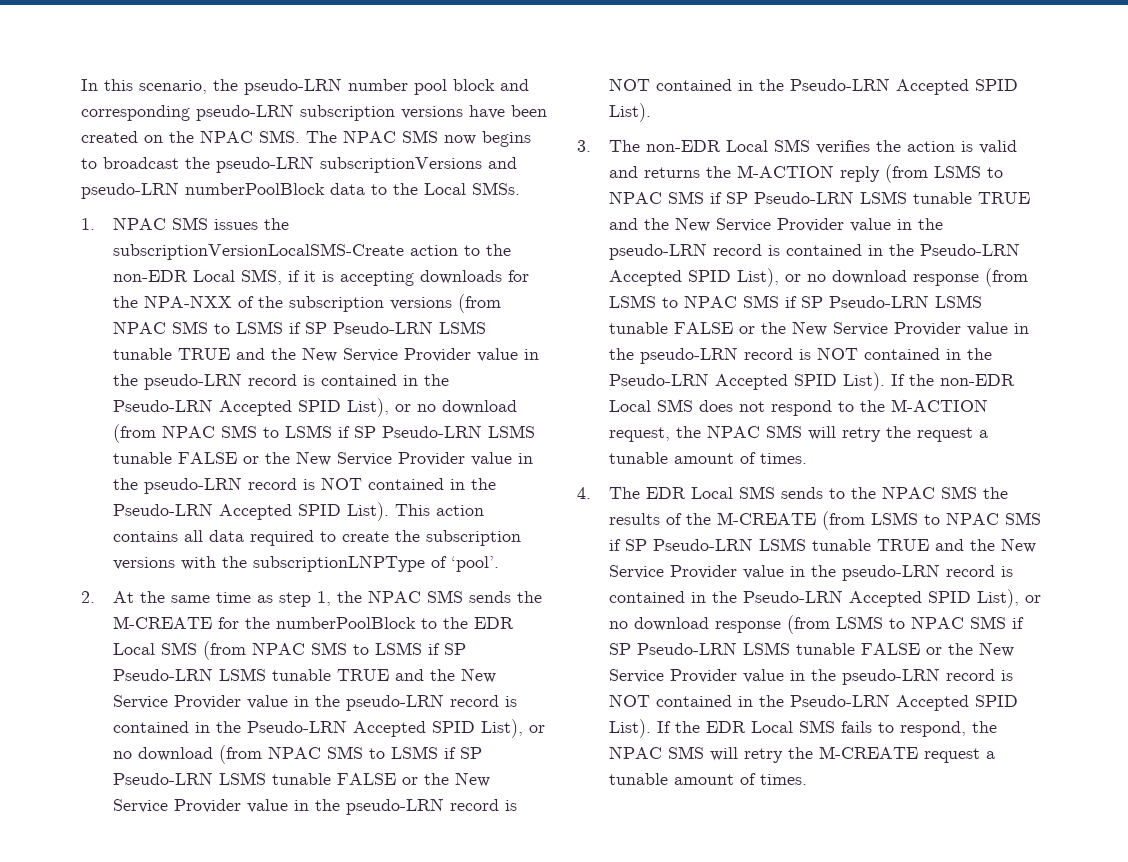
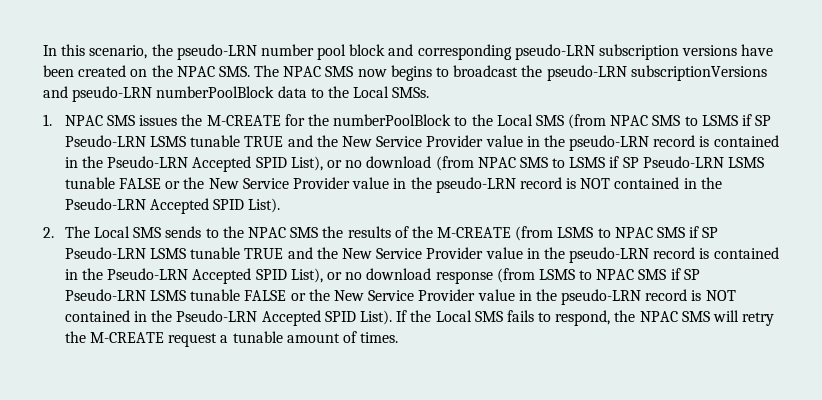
[112,243,511,260] [112,269,529,286] [112,294,501,313] [112,321,486,334] [112,347,539,362] [112,373,449,390] [112,398,517,417] [112,424,535,443] [112,451,533,466] [112,477,496,494] [112,502,484,521] [112,530,521,546] [112,555,499,572] [81,590,542,607] subscriptionVersionLocalSMS-Create action to the non-EDR Local SMS, if it is accepting downloads for the NPA-NXX of the subscription versions (from NPAC SMS to LSMS if SP Pseudo-LRN LSMS tunable TRUE and the New Service Provider value in the pseudo-LRN record is contained in the Pseudo-LRN Accepted SPID List), or no download (from NPAC SMS to LSMS if SP Pseudo-LRN LSMS tunable FALSE or the New Service Provider value in the pseudo-LRN record is NOT contained in the Pseudo-LRN Accepted SPID List). This action contains all data required to create the subscription versions with the subscriptionLNPType of ‘pool’. // 2. At the same time as step 1, the NPAC SMS sends the -> (203, 120) none
[473,617,514,629] EDR -> (493, 120) none
[577,139,1017,154] [608,164,1003,183] [608,191,1030,204] [608,217,943,232] [608,243,1020,260] [608,268,1028,287] [608,295,982,308] [608,321,1029,336] [608,347,992,364] [608,372,1015,391] [608,399,988,416] [608,425,988,442] [608,452,807,464] [577,487,686,499] 3. The non-EDR Local SMS verifies the action is valid and returns the M-ACTION reply (from LSMS to NPAC SMS if SP Pseudo-LRN LSMS tunable TRUE and the New Service Provider value in the pseudo-LRN record is contained in the Pseudo-LRN Accepted SPID List), or no download response (from LSMS to NPAC SMS if SP Pseudo-LRN LSMS tunable FALSE or the New Service Provider value in the pseudo-LRN record is NOT contained in the Pseudo-LRN Accepted SPID List). If the non-EDR Local SMS does not respond to the M-ACTION request, the NPAC SMS will retry the request a tunable amount of times. // 4. The EDR -> [43,226,90,238] 2. The
[705,721,746,733] EDR -> (432, 316) none

